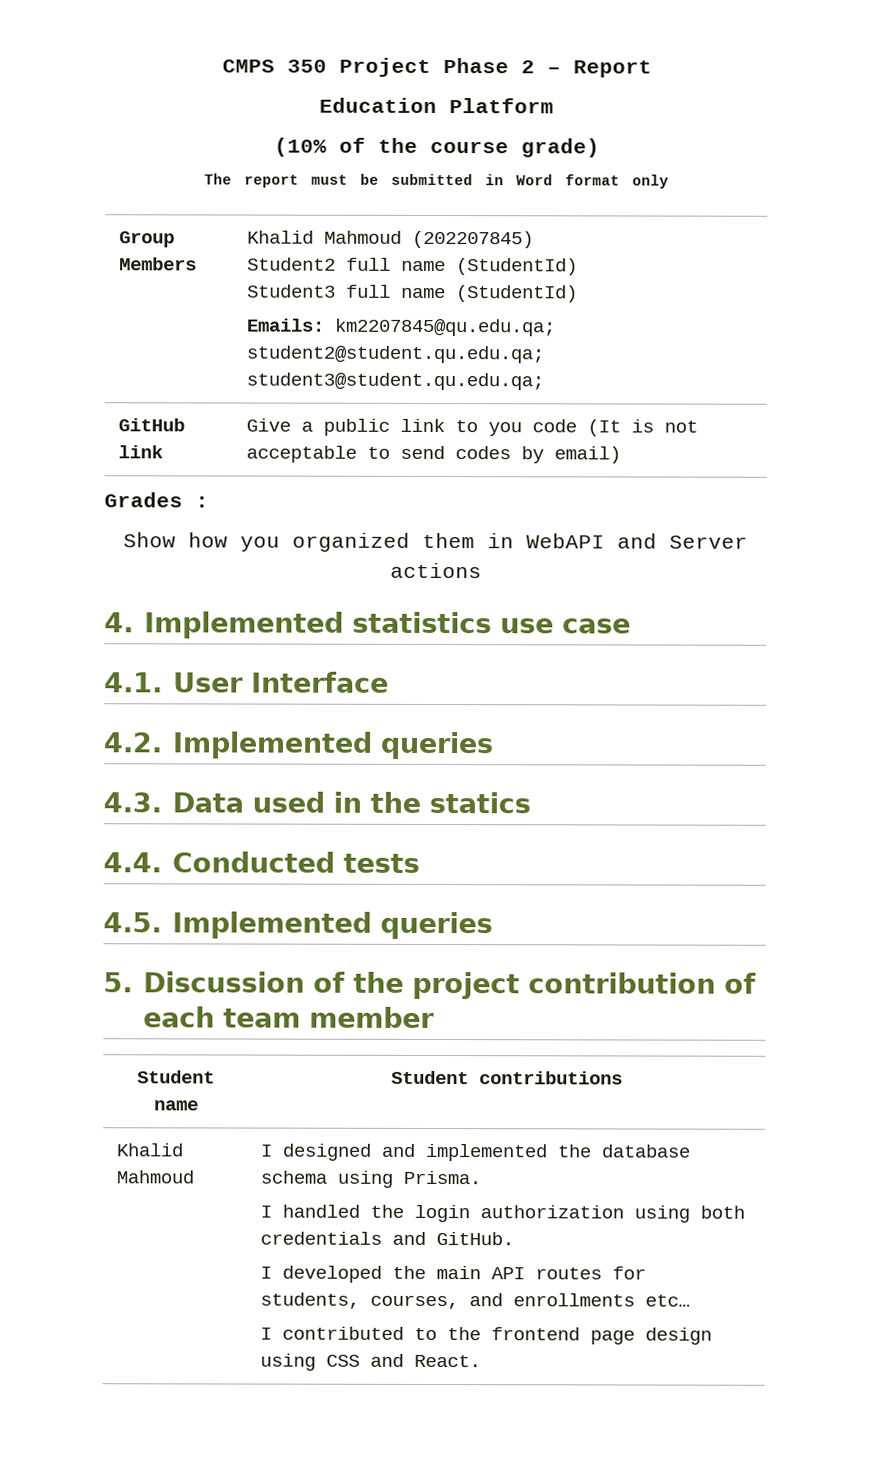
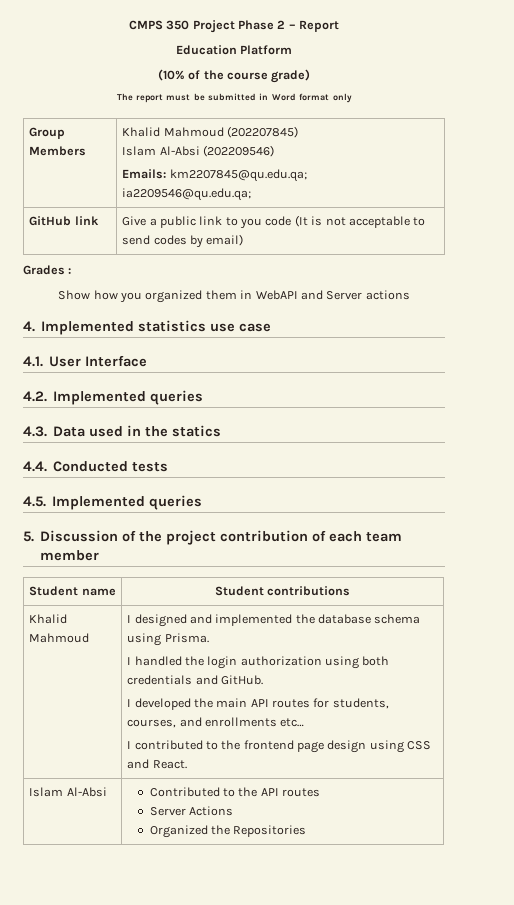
[246,257,578,276] [246,284,578,303] Student2 full name (StudentId) // Student3 full name (StudentId) -> [122,145,274,157] Islam Al-Absi (202209546)
[245,345,544,364] [245,372,544,391] student2@student.qu.edu.qa; student3@student.qu.edu.qa; -> [122,188,252,201] ia2209546@qu.edu.qa;
(481, 1361) none -> [29,787,107,797] [149,787,321,797] [149,806,233,816] [149,825,307,838] // Islam Al-Absi | Contributed to the API routes // Server Actions // Organized the Repositories

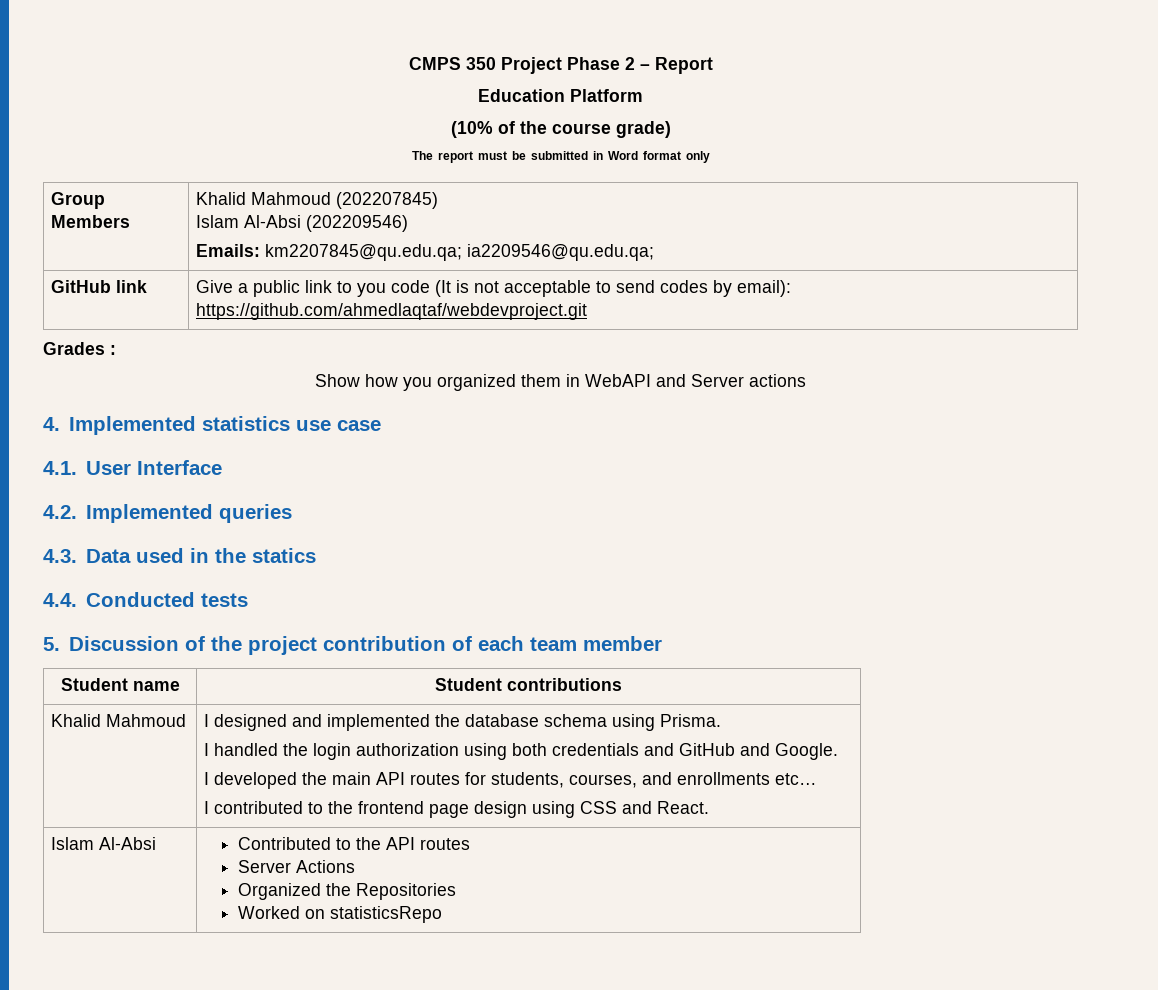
[206,234,244,246] email) -> [737,280,792,297] [196,303,588,320] email): https://github.com/ahmedlaqtaf/webdevproject.git
[23,495,203,510] // 4.5. Implemented queries -> (248, 600) none
[220,675,263,685] GitHub. -> [679,743,839,760] GitHub and Google.
(307, 831) none -> [237,906,442,923] // Worked on statisticsRepo

